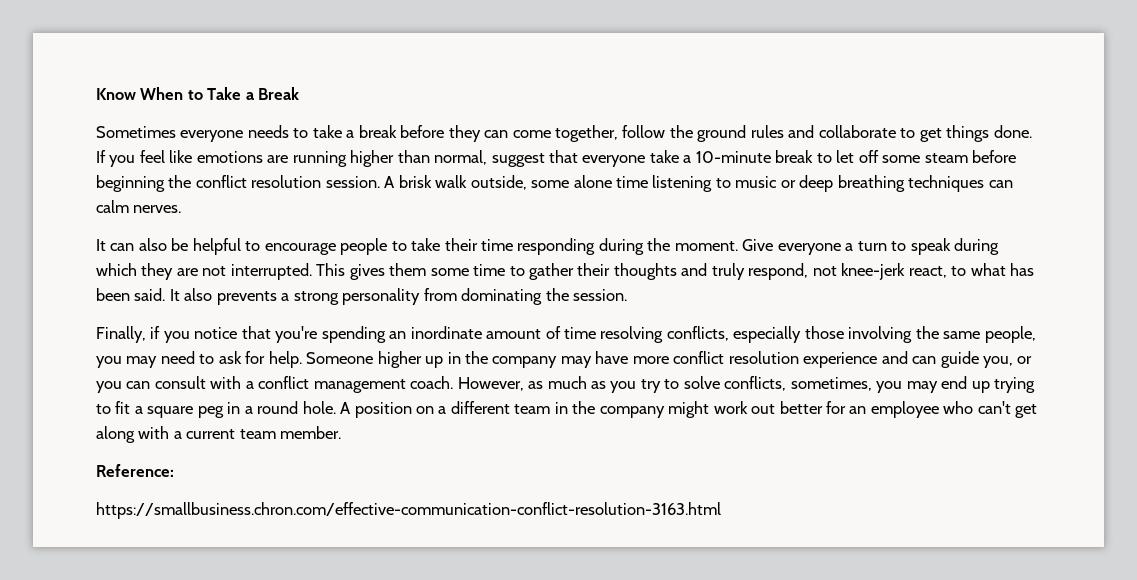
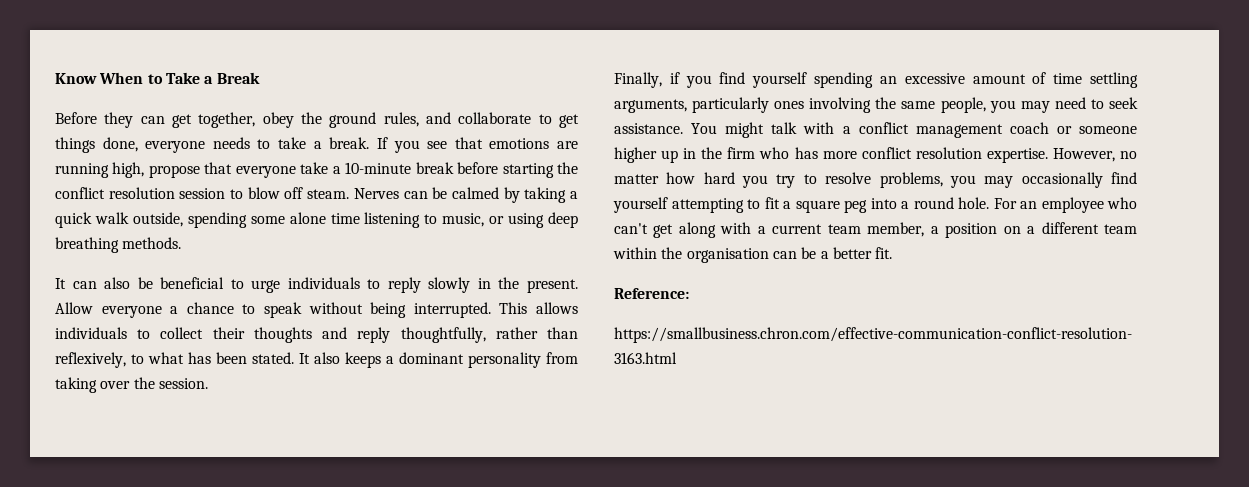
[96,126,176,138] Sometimes -> [55,112,579,128] [55,137,138,153] Before they can get together, obey the ground rules, and collaborate to get things done,
[358,125,1032,142] [96,150,545,167] break before they can come together, follow the ground rules and collaborate to get things done. If you feel like emotions are running higher than normal, suggest -> [329,137,579,153] [55,162,200,178] break. If you see that emotions are running high, propose
[816,150,1017,163] [96,175,432,192] to let off some steam before beginning the conflict resolution session. A brisk -> [457,162,578,178] [55,187,578,203] [55,212,92,228] before starting the conflict resolution session to blow off steam. Nerves can be calmed by taking a quick
(527, 182) none -> [187,212,247,228] spending
[735,175,1013,192] [96,200,182,213] [96,238,774,255] music or deep breathing techniques can calm nerves. // It can also be helpful to encourage people to take their time responding during the moment. Give -> [442,212,578,228] [55,237,182,253] [55,277,579,293] [55,302,93,314] music, or using deep breathing methods. // It can also be beneficial to urge individuals to reply slowly in the present. Allow
[857,241,887,251] turn -> [186,302,234,314] chance
[954,238,1000,255] [96,263,947,280] during which they are not interrupted. This gives them some time to gather their thoughts and truly respond, not knee-jerk react, -> [308,302,578,318] [55,327,578,343] [55,352,126,368] without being interrupted. This allows individuals to collect their thoughts and reply thoughtfully, rather than reflexively,
[134,288,166,301] said. -> [252,352,294,364] stated.
[216,288,543,305] prevents a strong personality from dominating -> [345,352,578,368] [55,377,131,393] keeps a dominant personality from taking over
[194,326,318,343] notice that you're -> [719,72,808,88] find yourself
[410,326,482,339] inordinate -> [904,73,965,84] excessive
[600,326,844,343] resolving conflicts, especially those -> [1090,72,1138,88] [614,97,805,113] settling arguments, particularly ones
[218,351,1033,368] [96,376,1036,393] ask for help. Someone higher up in the company may have more conflict resolution experience and can guide you, or you can consult with a conflict management coach. However, as much as you try to solve conflicts, sometimes, you may end up trying -> [1108,97,1138,109] [614,122,1137,138] [614,147,1137,163] [614,172,1137,188] [613,197,744,213] seek assistance. You might talk with a conflict management coach or someone higher up in the firm who has more conflict resolution expertise. However, no matter how hard you try to resolve problems, you may occasionally find yourself attempting
[227,402,241,414] in -> [870,198,897,209] into
[340,401,847,418] A position on a different team in the company might work out better for -> [993,198,1017,209] For
[280,426,342,439] member. -> [867,222,1137,238] [613,247,893,263] member, a position on a different team within the organisation can be a better fit.

